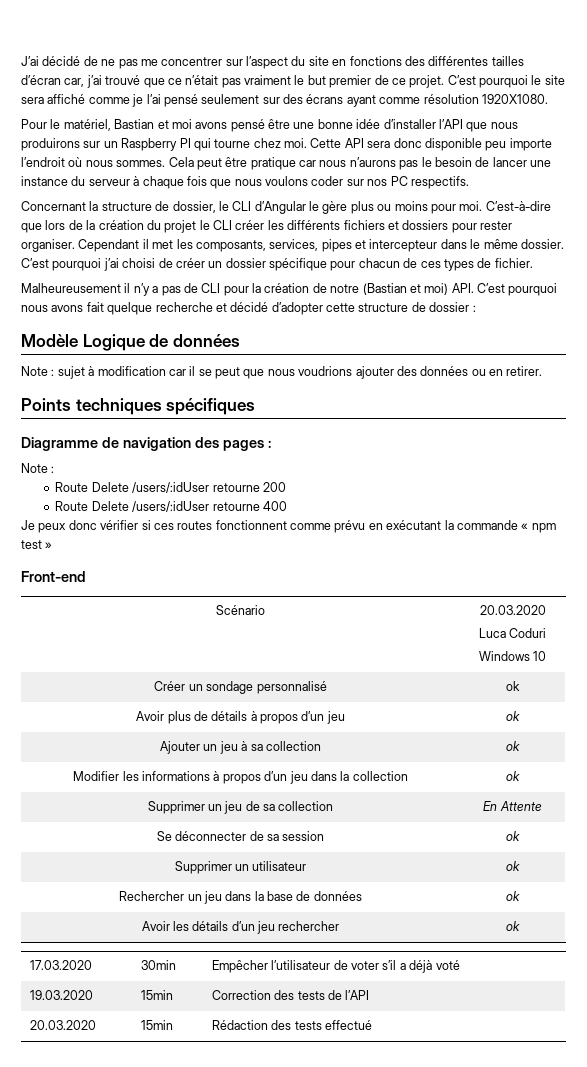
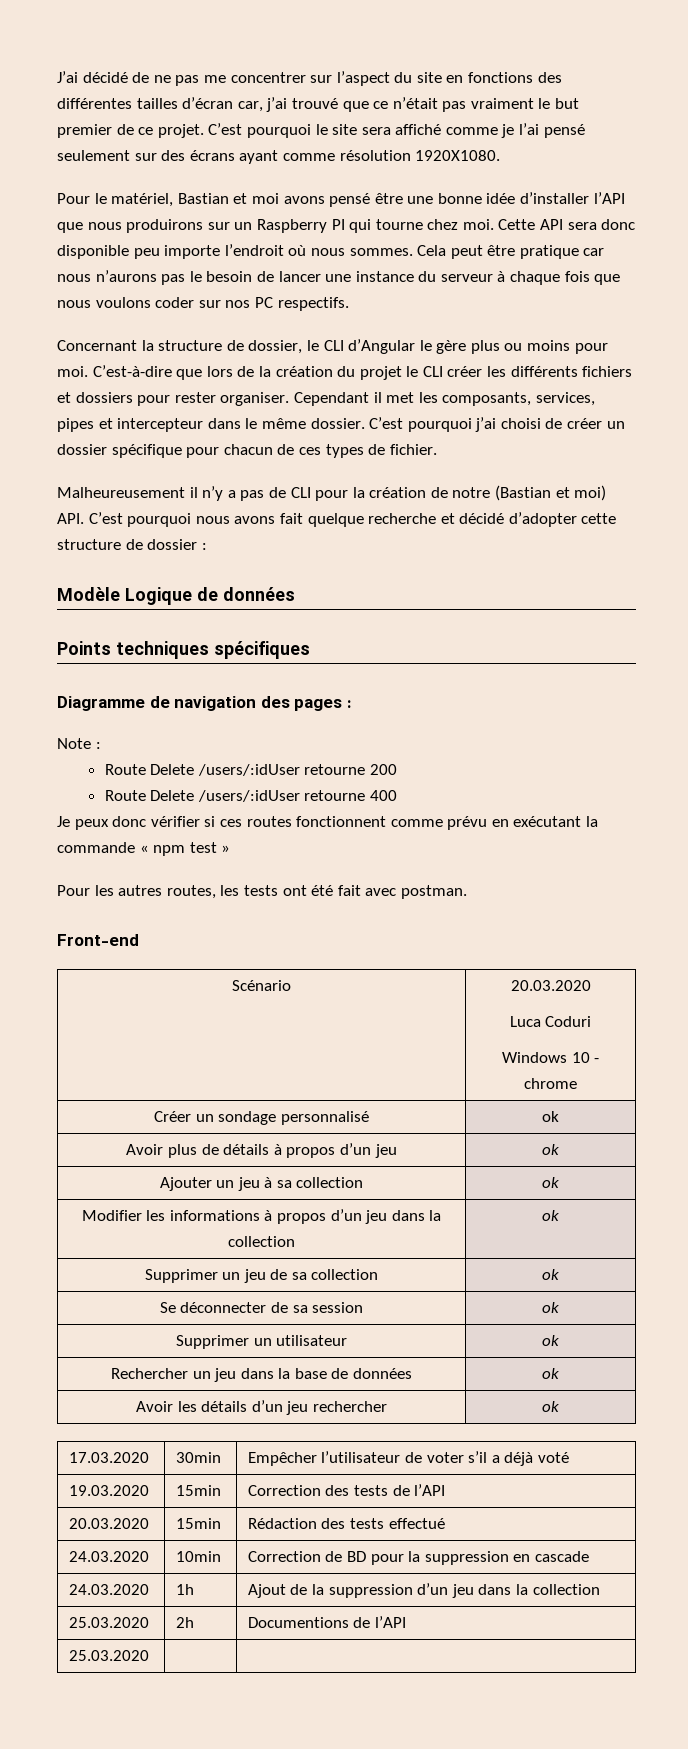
[21,366,543,379] // Note : sujet à modification car il se peut que nous voudrions ajouter des données ou en retirer. -> (295, 594) none
(53, 545) none -> [57,885,467,899] // Pour les autres routes, les tests ont été fait avec postman.
(547, 656) none -> [594,1058,600,1063] [524,1078,577,1089] - chrome
[483,801,542,811] En Attente -> [542,1269,559,1280] ok
(373, 1025) none -> [68,1551,149,1562] [175,1551,221,1562] [247,1551,590,1565] [68,1584,149,1595] [175,1584,194,1595] [247,1583,600,1598] [68,1617,149,1628] [175,1617,194,1628] [247,1616,407,1628] [68,1650,149,1661] // 24.03.2020 | 10min | Correction de BD pour la suppression en cascade // 24.03.2020 | 1h | Ajout de la suppression d’un jeu dans la collection // 25.03.2020 | 2h | Documentions de l’API // 25.03.2020 | |

